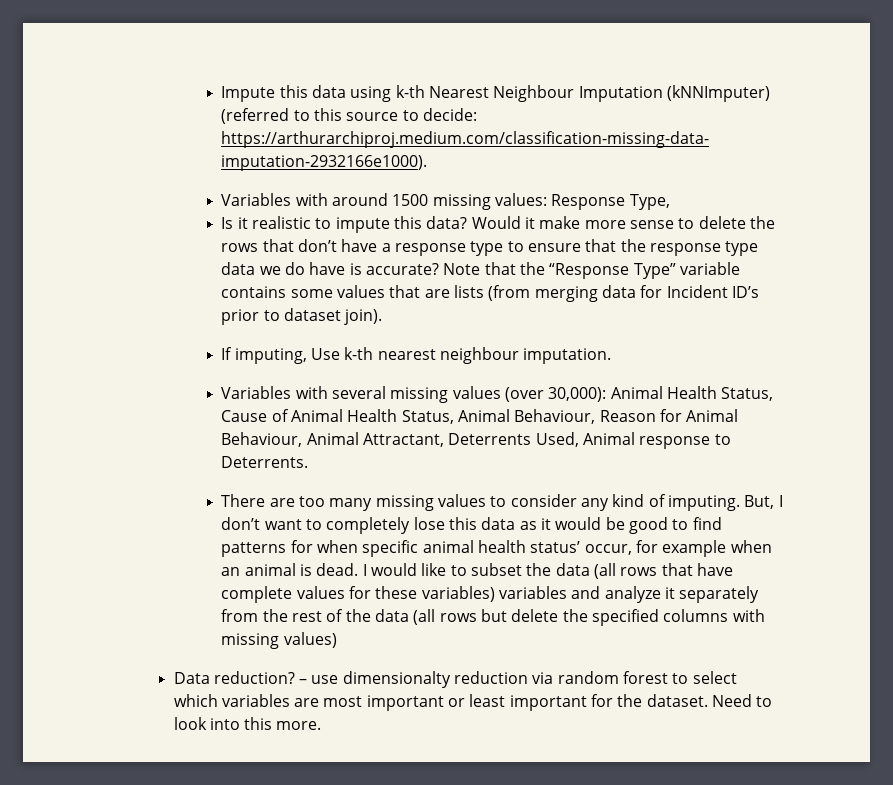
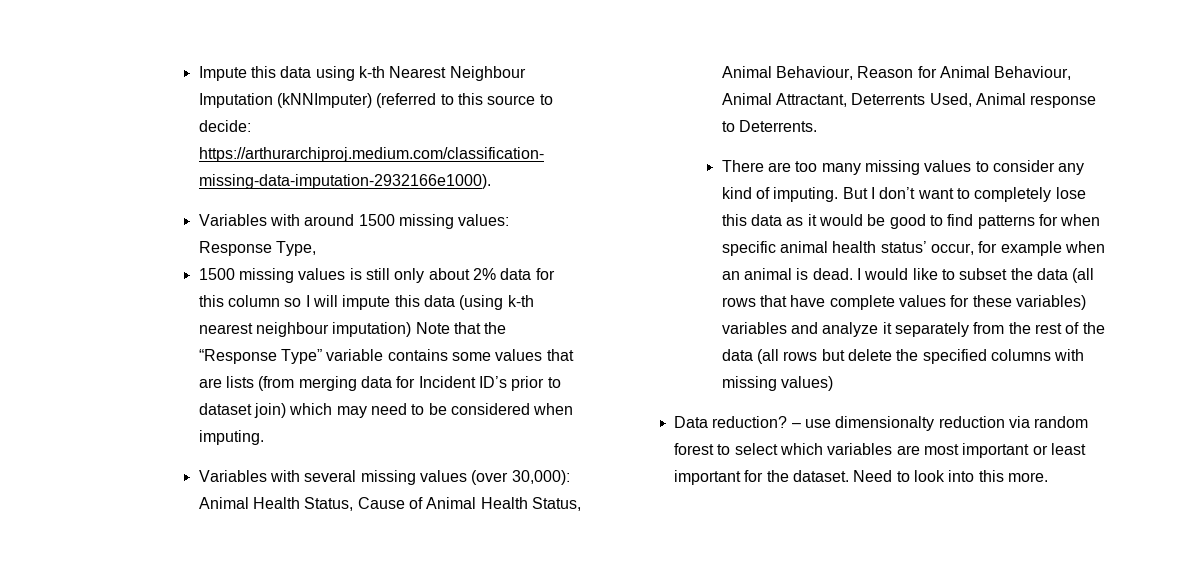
[221,216,775,233] [221,239,759,256] [221,262,440,275] Is it realistic to impute this data? Would it make more sense to delete the rows that don’t have a response type to ensure that the response type data we do have is accurate? -> [198,268,555,283] [198,295,534,310] [198,322,412,337] 1500 missing values is still only about 2% data for this column so I will impute this data (using k-th nearest neighbour imputation)
[344,309,383,325] [221,347,612,364] join). // If imputing, Use k-th nearest neighbour imputation. -> [254,403,574,418] [198,430,264,445] join) which may need to be considered when imputing.
[744,495,775,509] But, -> [842,187,868,199] But

